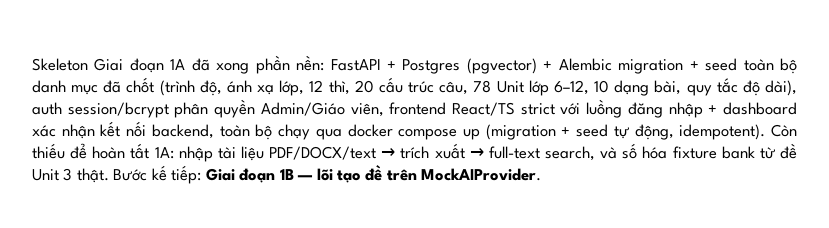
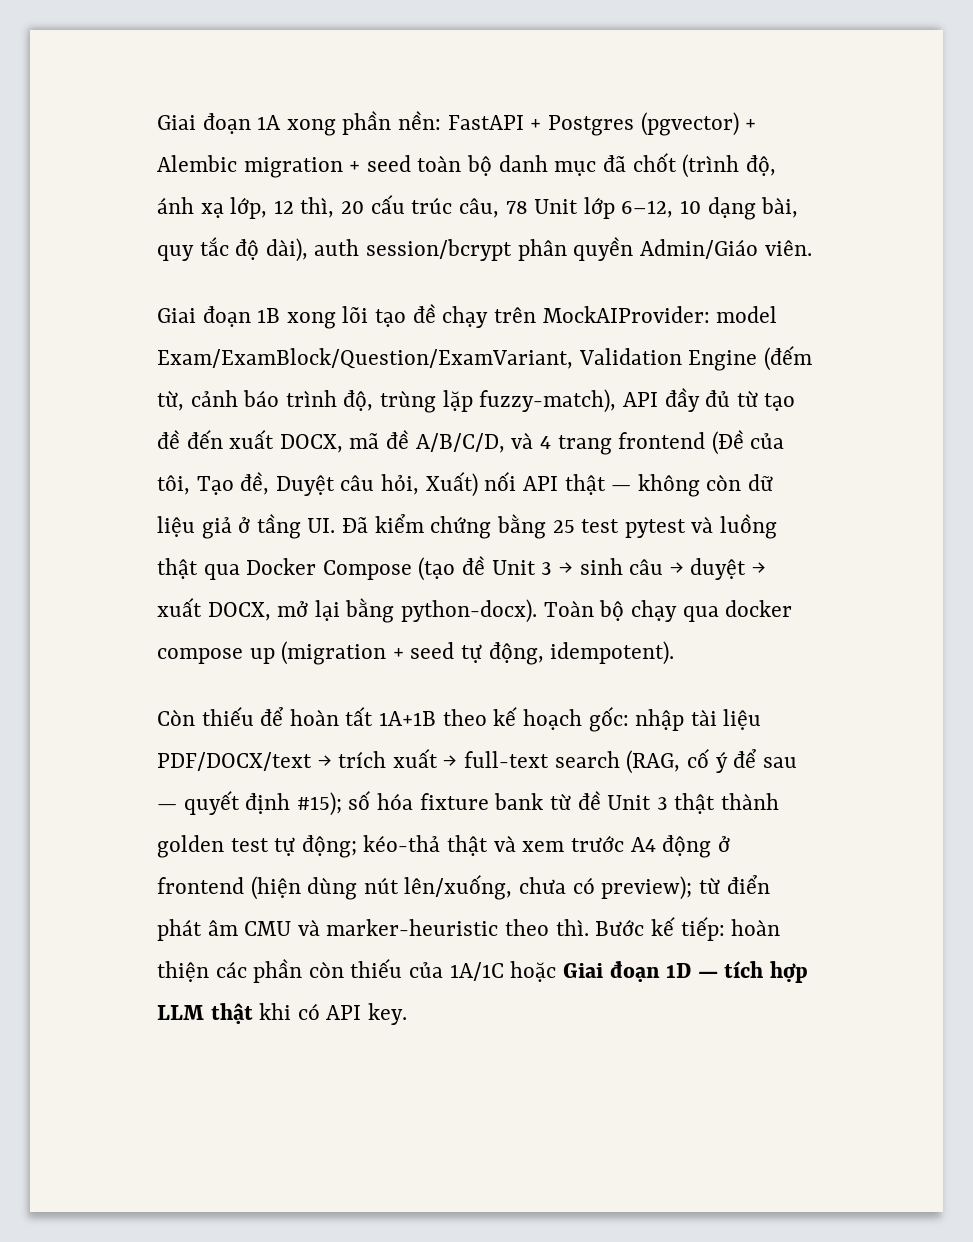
[32,58,88,71] Skeleton -> (157, 122) none
[191,58,210,71] đã -> (282, 122) none
[350,99,797,118] [32,121,250,139] viên, frontend React/TS strict với luồng đăng nhập + dashboard xác nhận kết nối backend, toàn -> [764,240,812,256] [157,304,778,329] [157,346,812,371] [157,388,796,413] [157,430,785,455] [157,472,773,497] [157,514,777,539] [157,556,766,581] [157,598,594,623] viên. // Giai đoạn 1B xong lõi tạo đề chạy trên MockAIProvider: model Exam/ExamBlock/Question/ExamVariant, Validation Engine (đếm từ, cảnh báo trình độ, trùng lặp fuzzy-match), API đầy đủ từ tạo đề đến xuất DOCX, mã đề A/B/C/D, và 4 trang frontend (Đề của tôi, Tạo đề, Duyệt câu hỏi, Xuất) nối API thật — không còn dữ liệu giả ở tầng UI. Đã kiểm chứng bằng 25 test pytest và luồng thật qua Docker Compose (tạo đề Unit 3 → sinh câu → duyệt → xuất DOCX, mở lại bằng python-docx). Toàn
(766, 132) none -> (675, 653) //
[154,147,174,159] 1A: -> [379,707,629,732] 1A+1B theo kế hoạch gốc:
[545,146,618,161] search, và -> [554,749,797,774] [157,791,342,816] search (RAG, cố ý để sau — quyết định #15);
[76,165,542,184] thật. Bước kế tiếp: Giai đoạn 1B — lõi tạo đề trên MockAIProvider. -> [674,793,779,814] [157,835,730,858] [157,875,770,900] [157,917,781,941] [157,959,808,983] [157,1003,408,1025] thật thành golden test tự động; kéo-thả thật và xem trước A4 động ở frontend (hiện dùng nút lên/xuống, chưa có preview); từ điển phát âm CMU và marker-heuristic theo thì. Bước kế tiếp: hoàn thiện các phần còn thiếu của 1A/1C hoặc Giai đoạn 1D — tích hợp LLM thật khi có API key.

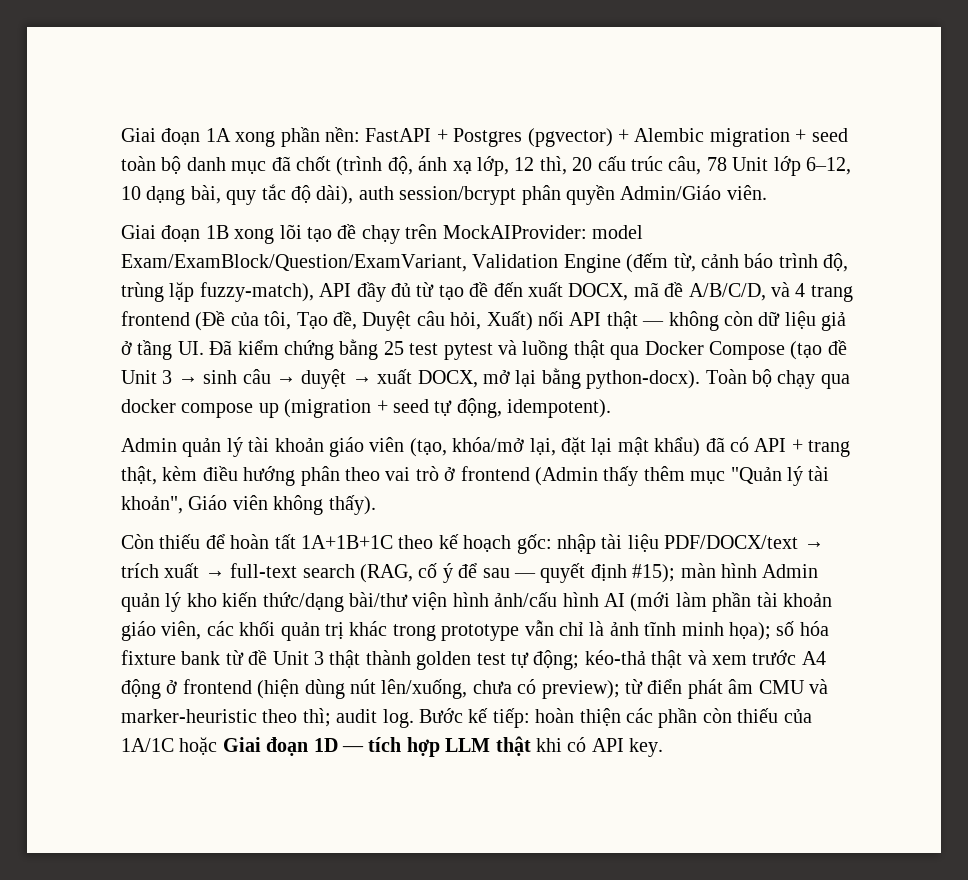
(675, 653) none -> [121,437,851,457] [121,466,830,486] [121,495,376,515] // Admin quản lý tài khoản giáo viên (tạo, khóa/mở lại, đặt lại mật khẩu) đã có API + trang thật, kèm điều hướng phân theo vai trò ở frontend (Admin thấy thêm mục "Quản lý tài khoản", Giáo viên không thấy).
[379,711,437,726] 1A+1B -> [301,535,393,549] 1A+1B+1C
(342, 804) none -> [680,563,819,578] [121,592,832,612] [121,620,771,641] màn hình Admin quản lý kho kiến thức/dạng bài/thư viện hình ảnh/cấu hình AI (mới làm phần tài khoản giáo viên, các khối quản trị khác trong prototype vẫn chỉ là ảnh tĩnh minh họa);
[555,919,589,936] thì. -> [302,708,414,728] thì; audit log.

